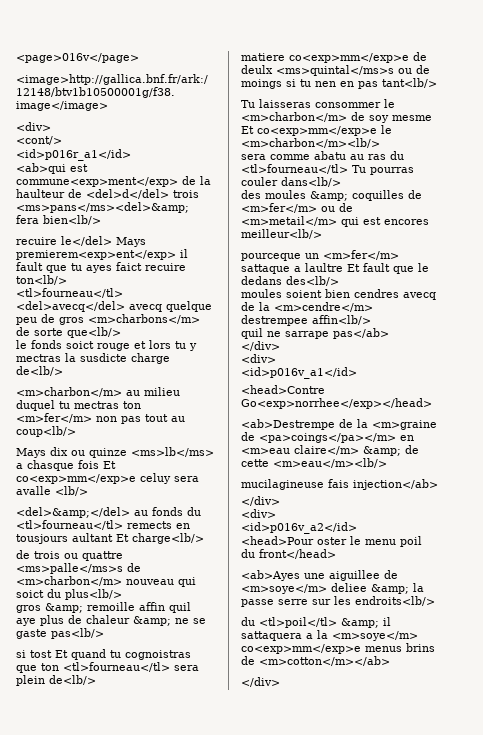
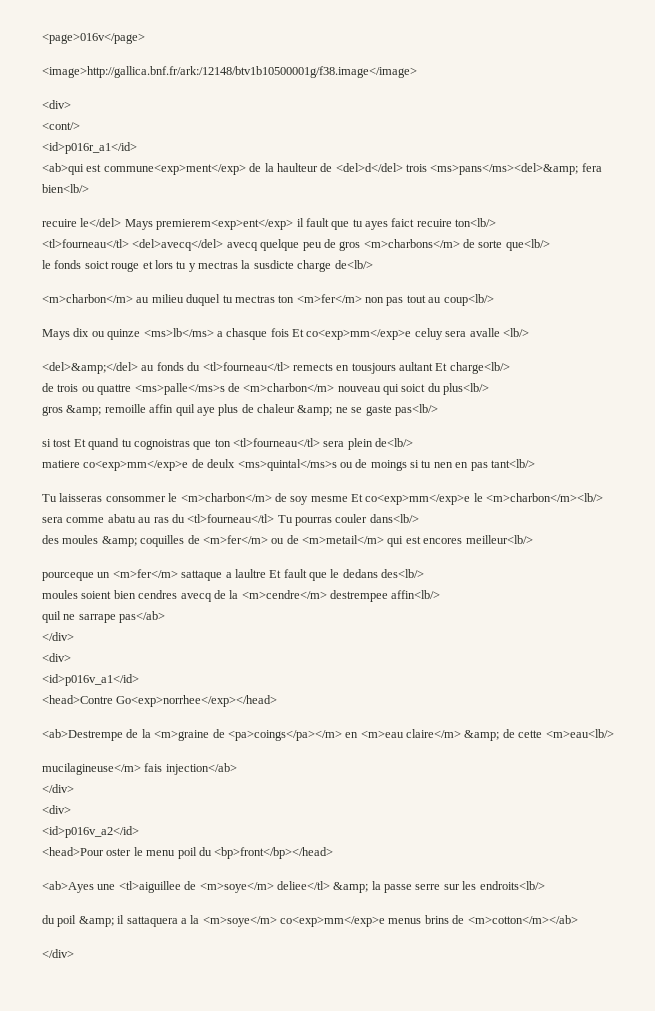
[273,458,387,468] [241,479,324,490] <m>eau</m><lb/> // mucilagineuse -> [545,729,614,738] [42,763,141,775] <m>eau<lb/> // mucilagineuse</m>
[259,549,336,559] front</head> -> [214,847,334,859] <bp>front</bp></head>
[329,570,380,581] aiguillee -> [118,881,181,893] <tl>aiguillee
[331,583,367,592] deliee -> [276,881,330,890] deliee</tl>
[259,617,337,628] <tl>poil</tl> -> [57,915,77,927] poil

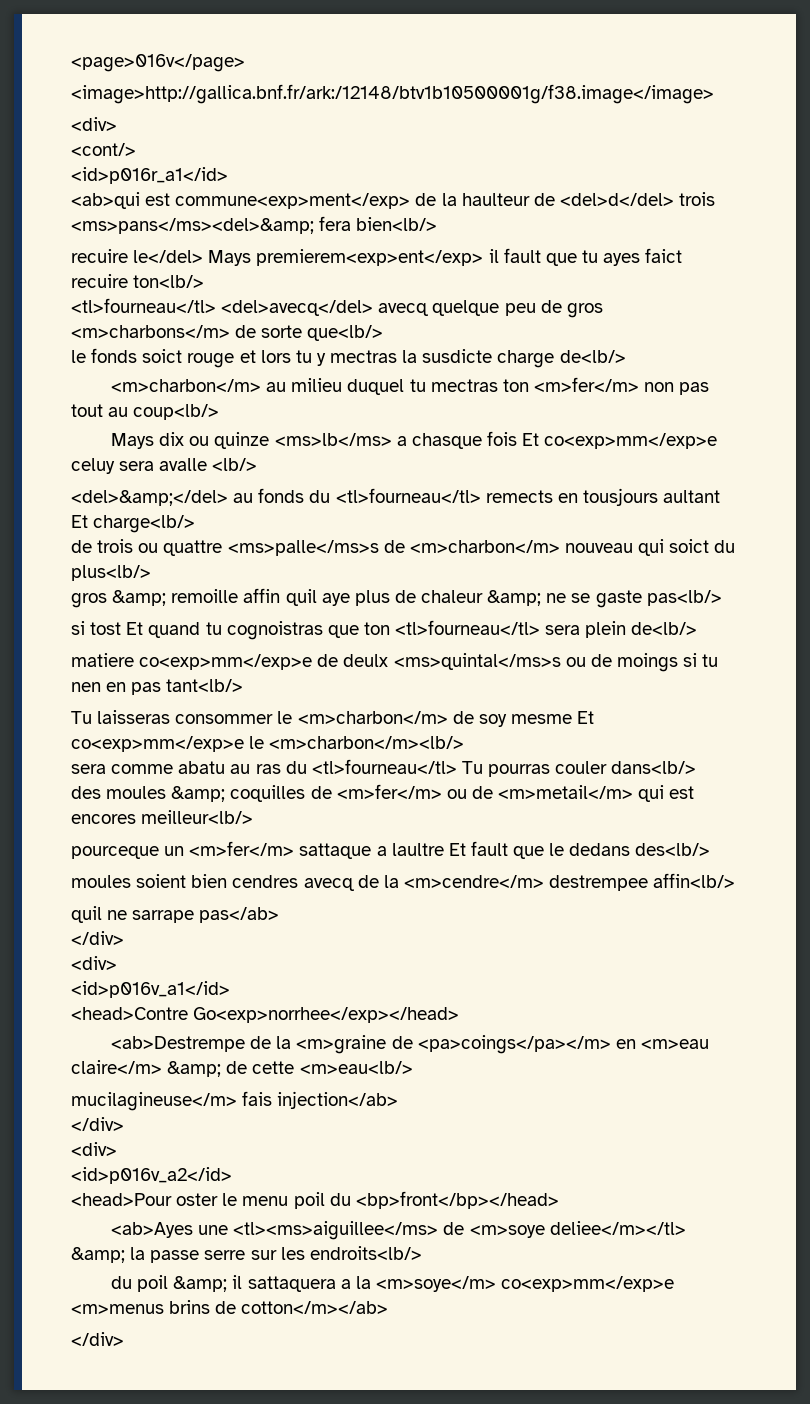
[118,881,330,893] <tl>aiguillee de <m>soye</m> deliee</tl> -> [233,1221,686,1240] <tl><ms>aiguillee</ms> de <m>soye deliee</m></tl>
[388,918,422,924] menus -> [71,1304,164,1314] <m>menus
[467,915,578,924] <m>cotton</m></ab> -> [241,1301,389,1314] cotton</m></ab>

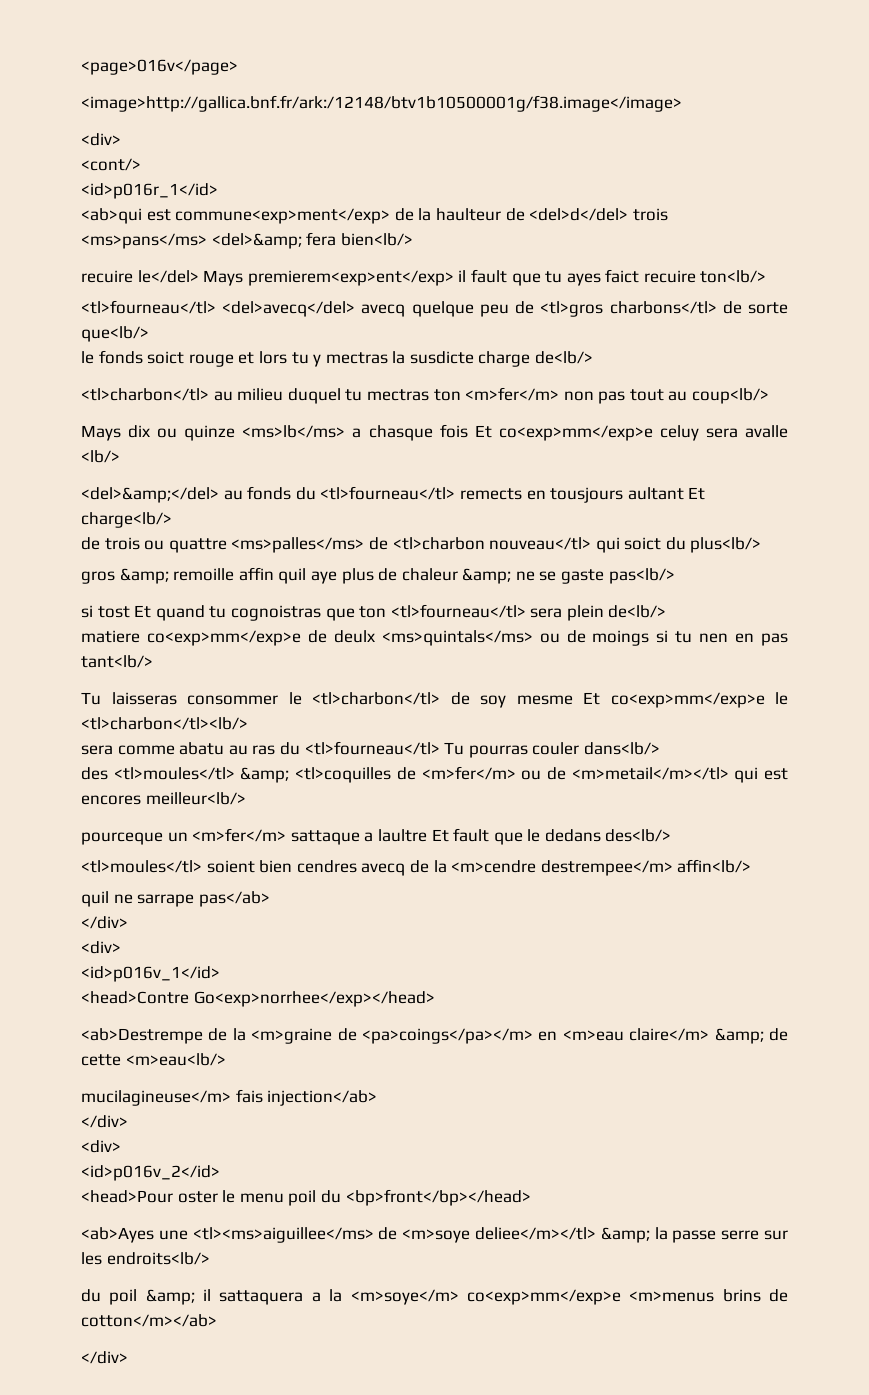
[71,167,228,184] <id>p016r_a1</id> -> [81,183,218,199] <id>p016r_1</id>
[71,218,314,234] <ms>pans</ms><del>&amp; -> [81,233,302,249] <ms>pans</ms> <del>&amp;
[566,303,603,318] [71,325,230,338] gros <m>charbons</m> -> [540,301,717,317] <tl>gros charbons</tl>
[110,379,261,392] <m>charbon</m> -> [81,388,209,401] <tl>charbon</tl>
[227,540,633,556] <ms>palle</ms>s de <m>charbon</m> nouveau -> [231,537,592,553] <ms>palles</ms> de <tl>charbon nouveau</tl>
[393,653,561,670] <ms>quintal</ms>s -> [381,630,533,646] <ms>quintals</ms>
[297,711,448,724] <m>charbon</m> -> [312,692,440,705] <tl>charbon</tl>
[269,736,465,749] <m>charbon</m><lb/> -> [81,717,248,730] <tl>charbon</tl><lb/>
[106,785,306,802] moules &amp; coquilles -> [113,767,392,783] <tl>moules</tl> &amp; <tl>coquilles
[498,785,634,799] <m>metail</m> -> [571,767,729,780] <m>metail</m></tl>
[71,875,131,888] moules -> [81,860,202,873] <tl>moules</tl>
[403,875,649,891] <m>cendre</m> destrempee -> [451,860,673,876] <m>cendre destrempee</m>
[71,981,230,998] <id>p016v_a1</id> -> [81,966,220,982] <id>p016v_1</id>
[71,1167,232,1184] <id>p016v_a2</id> -> [81,1165,220,1181] <id>p016v_2</id>

